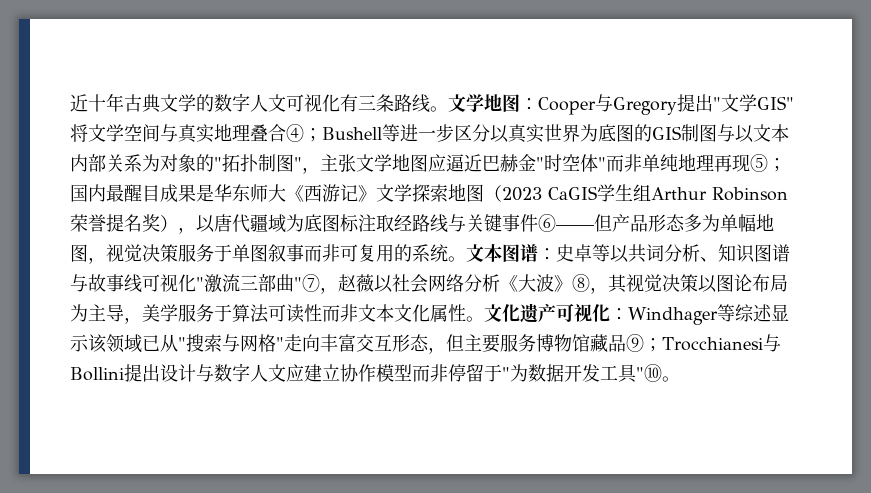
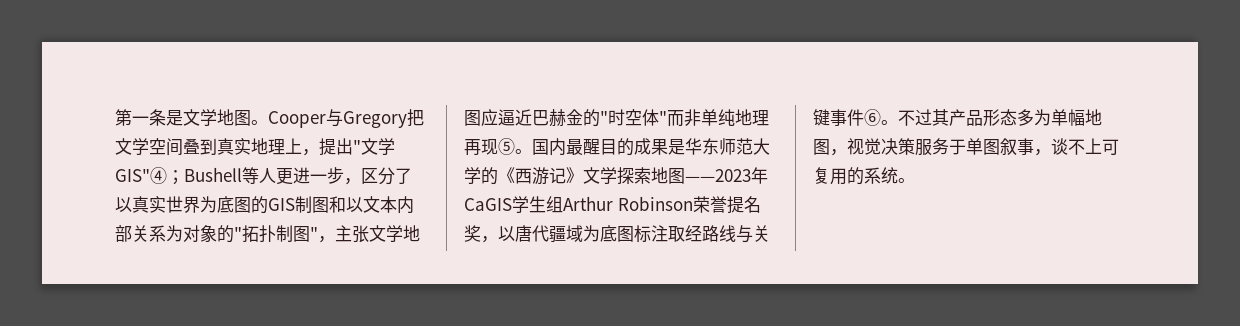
[70,93,538,113] 近十年古典文学的数字人文可视化有三条路线。文学地图： -> [115,109,268,126] 第一条是文学地图。
[677,94,794,112] [70,124,490,143] 提出"文学GIS"将文学空间与真实地理叠合④；Bushell等进一步区分 -> [407,109,424,127] [115,138,395,156] [115,167,412,185] 把文学空间叠到真实地理上，提出"文学GIS"④；Bushell等人更进一步，区分了
[717,124,735,142] 与 -> [329,196,346,213] 和
(536, 162) none -> [583,109,600,127] 的
[768,158,786,172] ； -> [515,149,532,154] 。
(160, 193) none -> [617,138,634,156] 的
[268,184,286,202] 大 -> [736,138,770,155] [464,167,498,185] 范大学的
[484,185,542,202] （2023 -> [685,167,768,184] ——2023年
[160,215,178,232] ） -> (481, 233) none
[538,214,612,232] ⑥——但 -> [864,109,949,126] ⑥。不过其
[304,244,340,262] 而非 -> [1034,138,1102,156] ，谈不上
[466,243,790,263] [70,274,788,294] [70,303,789,325] [70,334,781,354] [70,363,680,383] 文本图谱：史卓等以共词分析、知识图谱与故事线可视化"激流三部曲"⑦，赵薇以社会网络分析《大波》⑧，其视觉决策以图论布局为主导，美学服务于算法可读性而非文本文化属性。文化遗产可视化：Windhager等综述显示该领域已从"搜索与网格"走向丰富交互形态，但主要服务博物馆藏品⑨；Trocchianesi与Bollini提出设计与数字人文应建立协作模型而非停留于"为数据开发工具"⑩。 -> (915, 180) none

